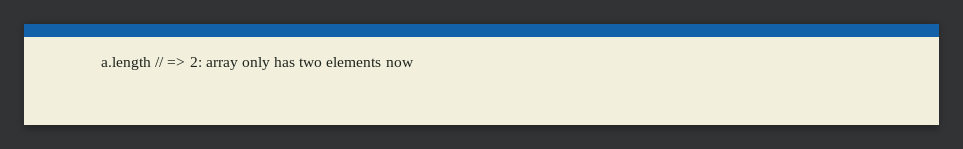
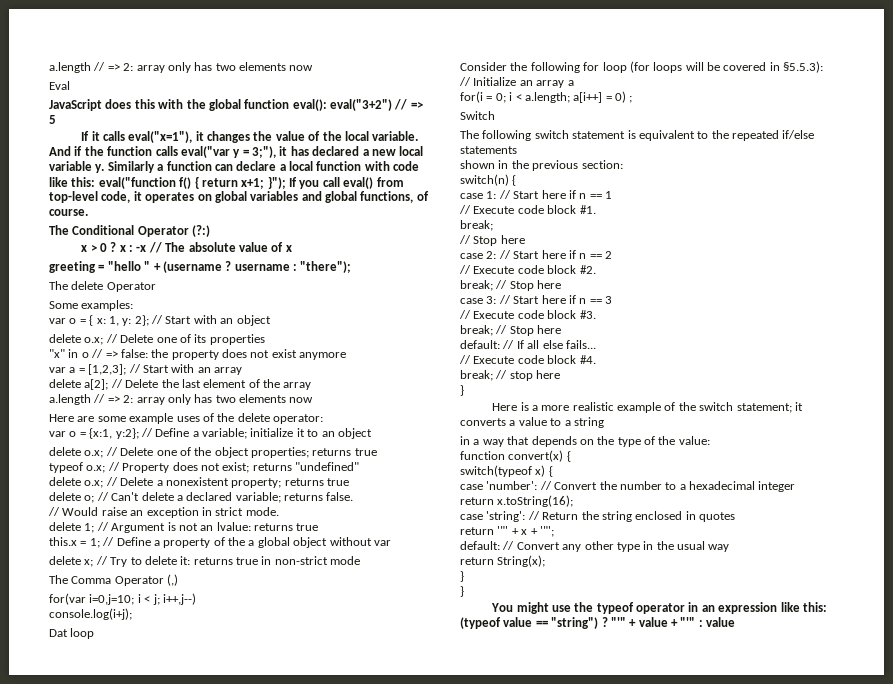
(414, 63) none -> [49,81,70,90] [49,99,423,111] [49,115,56,124] [81,131,419,143] [49,146,424,158] [49,161,420,173] [49,176,404,189] [49,191,429,203] [49,209,88,216] [49,225,211,237] [81,242,292,253] [49,261,352,273] [49,281,156,292] [49,300,134,311] [49,315,271,326] [49,334,265,345] [49,349,347,360] [49,364,242,375] [49,379,312,390] [49,394,314,405] [49,413,323,424] [49,428,372,439] [49,447,377,458] [49,462,359,473] [49,477,349,488] [49,492,354,503] [48,507,279,518] [49,522,319,533] [49,537,391,548] [49,556,361,567] [49,574,179,586] [49,593,196,605] [49,608,132,620] [49,628,95,639] [460,61,824,73] [459,77,574,88] [460,91,633,103] [460,111,495,120] [460,130,815,141] [460,146,517,154] [460,160,623,171] [460,174,517,186] [460,190,612,199] [459,205,596,214] [460,220,493,231] [459,235,525,246] [460,250,612,259] [459,265,596,274] [460,280,562,291] [460,295,612,304] [459,310,596,319] [460,325,562,336] [460,340,596,349] [459,355,596,364] [460,370,561,381] [460,385,464,396] [492,402,803,413] [460,417,604,428] [460,436,710,447] [460,450,571,462] [460,465,553,477] [460,481,796,492] [460,495,574,507] [460,511,735,522] [460,526,554,537] [460,541,730,552] [460,555,546,567] [460,571,464,582] [460,586,464,597] [491,602,827,614] [460,617,736,629] // Eval // JavaScript does this with the global function eval(): eval("3+2") // => 5 // If it calls eval("x=1"), it changes the value of the local variable. And if the function calls eval("var y = 3;"), it has declared a new local variable y. Similarly a function can declare a local function with code like this: eval("function f() { return x+1; }"); If you call eval() from top-level code, it operates on global variables and global functions, of course. // The Conditional Operator (?:) // x > 0 ? x : -x // The absolute value of x // greeting = "hello " + (username ? username : "there"); // The delete Operator // Some examples: // var o = { x: 1, y: 2}; // Start with an object // delete o.x; // Delete one of its properties // "x" in o // => false: the property does not exist anymore // var a = [1,2,3]; // Start with an array // delete a[2]; // Delete the last element of the array // a.length // => 2: array only has two elements now // Here are some example uses of the delete operator: // var o = {x:1, y:2}; // Define a variable; initialize it to an object // delete o.x; // Delete one of the object properties; returns true // typeof o.x; // Property does not exist; returns "undefined" // delete o.x; // Delete a nonexistent property; returns true // delete o; // Can't delete a declared variable; returns false. // // Would raise an exception in strict mode. // delete 1; // Argument is not an lvalue: returns true // this.x = 1; // Define a property of the a global object without var // delete x; // Try to delete it: returns true in non-strict mode // The Comma Operator (,) // for(var i=0,j=10; i < j; i++,j--) // console.log(i+j); // Dat loop // Consider the following for loop (for loops will be covered in §5.5.3): // // Initialize an array a // for(i = 0; i < a.length; a[i++] = 0) ; // Switch // The following switch statement is equivalent to the repeated if/else statements // shown in the previous section: // switch(n) { // case 1: // Start here if n == 1 // // Execute code block #1. // break; // // Stop here // case 2: // Start here if n == 2 // // Execute code block #2. // break; // Stop here // case 3: // Start here if n == 3 // // Execute code block #3. // break; // Stop here // default: // If all else fails... // // Execute code block #4. // break; // stop here // } // Here is a more realistic example of the switch statement; it converts a value to a string // in a way that depends on the type of the value: // function convert(x) { // switch(typeof x) { // case 'number': // Convert the number to a hexadecimal integer // return x.toString(16); // case 'string': // Return the string enclosed in quotes // return '"' + x + '"'; // default: // Convert any other type in the usual way // return String(x); // } // } // You might use the typeof operator in an expression like this: (typeof value == "string") ? "'" + value + "'" : value

